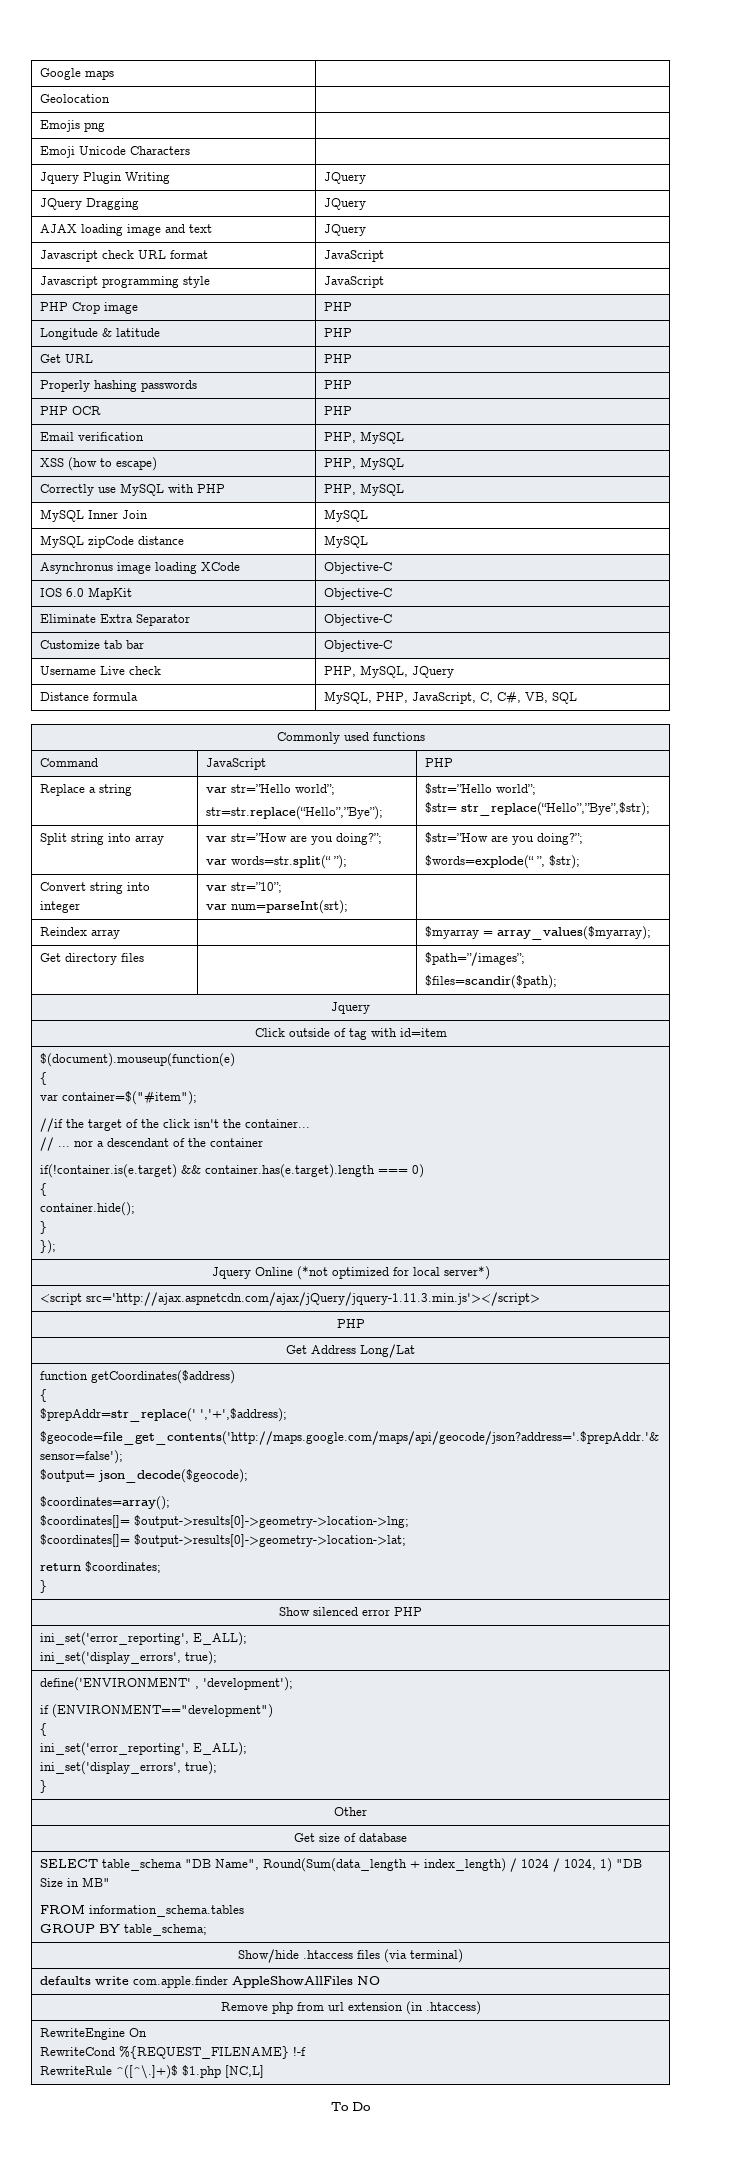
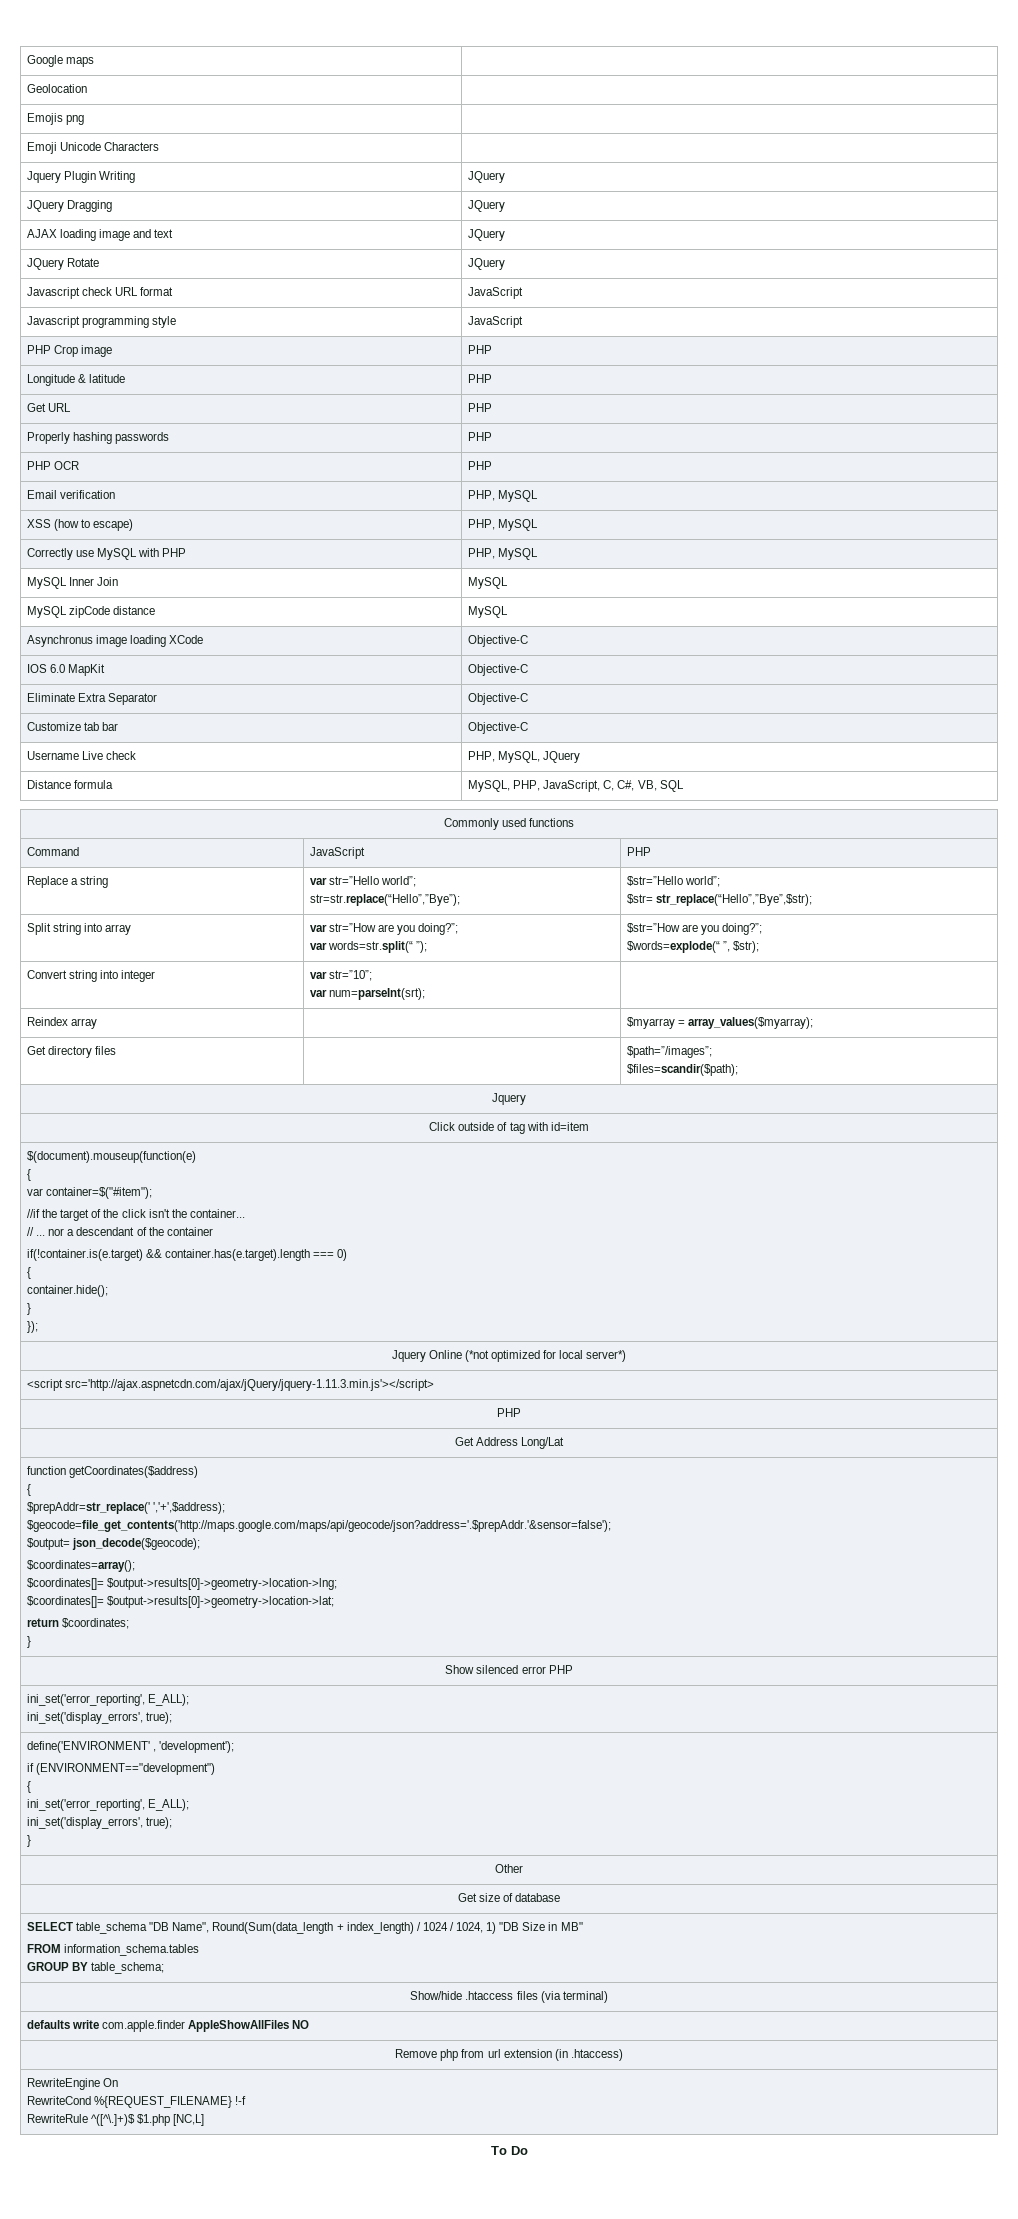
(367, 230) none -> [26,258,100,270] [467,258,505,270] // JQuery Rotate | JQuery

